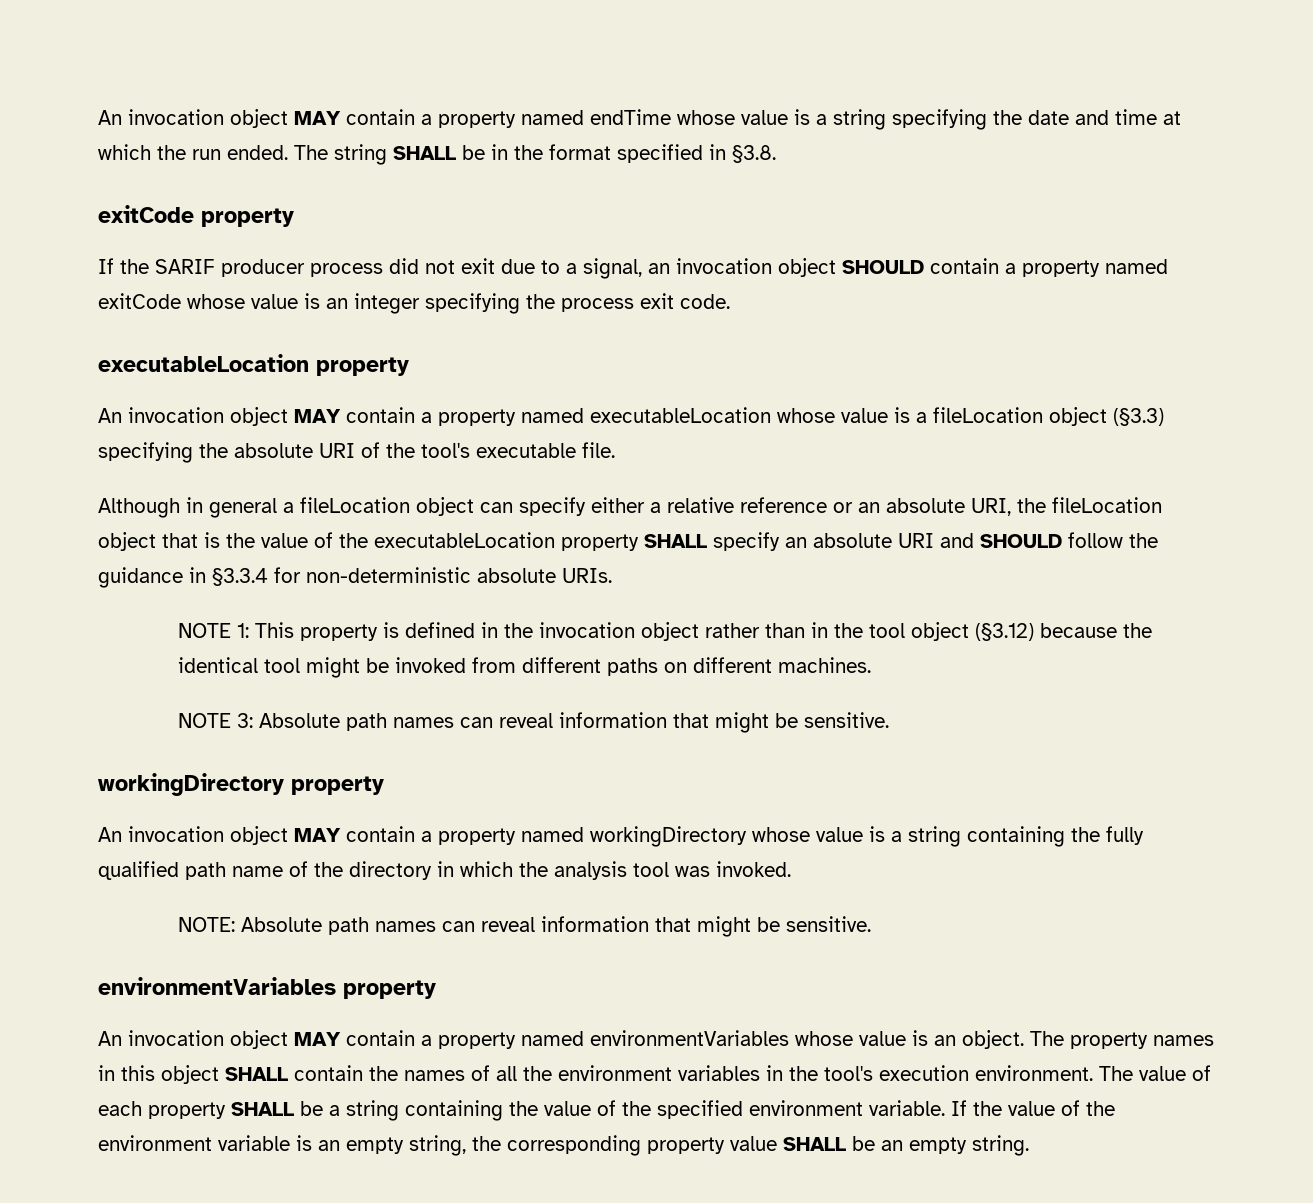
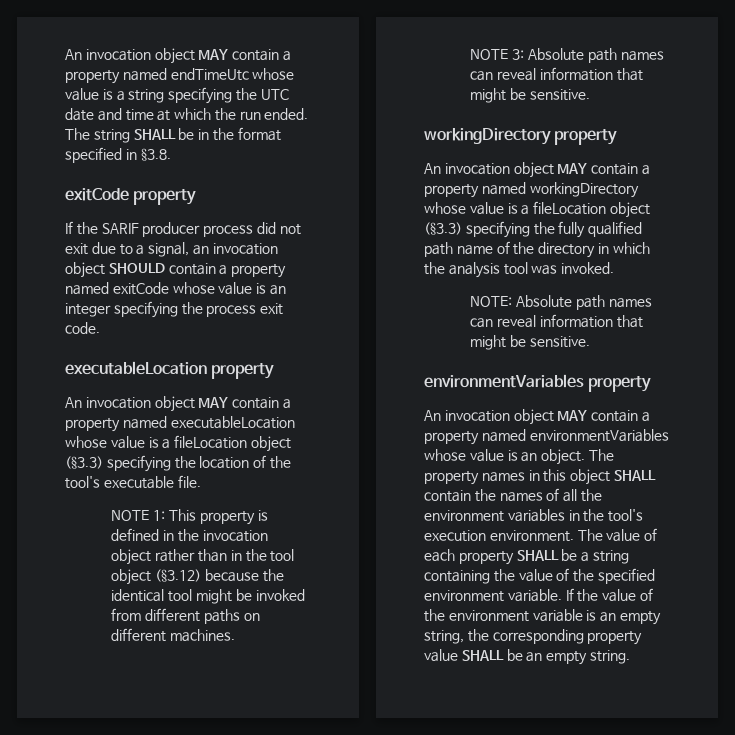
[98,109,671,128] An invocation object MAY contain a property named endTime -> [65,48,291,64] [65,68,249,84] An invocation object MAY contain a property named endTimeUtc
(1022, 117) none -> [260,89,289,100] UTC
[234,443,355,458] absolute URI -> [199,456,250,469] location
[98,497,1162,518] [98,532,1158,551] [98,567,612,588] // Although in general a fileLocation object can specify either a relative reference or an absolute URI, the fileLocation object that is the value of the executableLocation property SHALL specify an absolute URI and SHOULD follow the guidance in §3.3.4 for non-deterministic absolute URIs. -> (201, 481) none
[908,826,1065,847] string containing -> [533,201,650,218] [424,221,530,238] fileLocation object (§3.3) specifying

